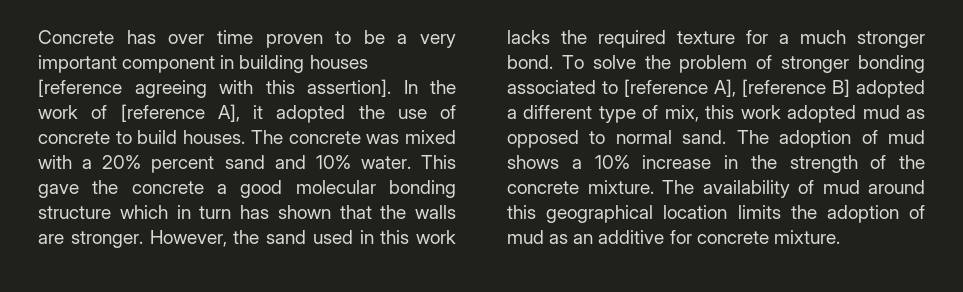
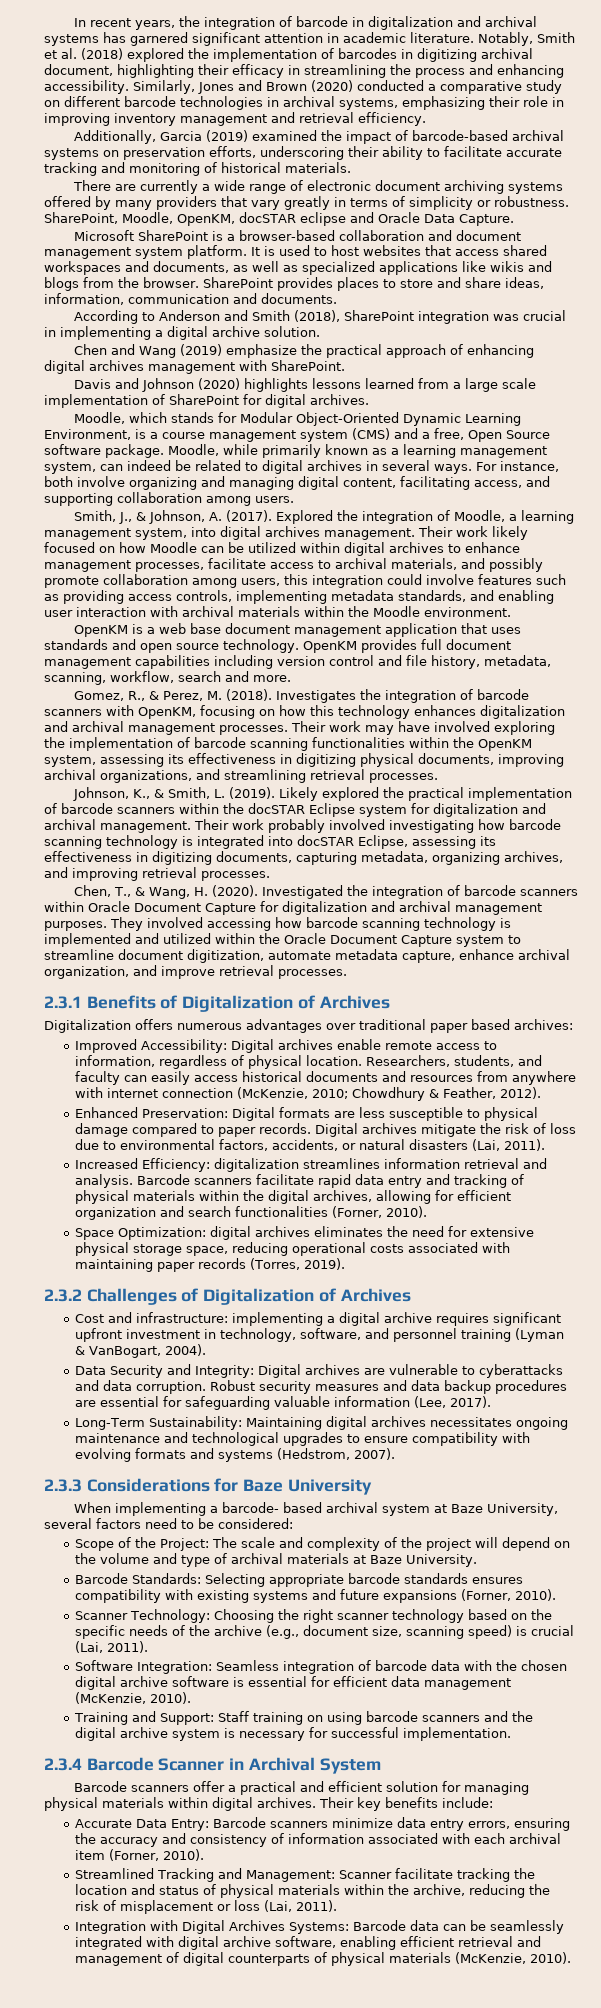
[38,30,456,48] [38,55,368,73] [38,79,456,98] [38,104,456,123] [38,130,456,144] [38,155,456,173] [38,180,456,198] [38,205,456,219] [38,230,456,248] [507,30,925,48] [507,55,926,73] [507,79,925,98] [507,105,926,123] [507,130,925,148] [507,155,925,173] [507,180,925,198] [507,205,926,223] [507,230,840,244] Concrete has over time proven to be a very important component in building houses [reference agreeing with this assertion]. In the work of [reference A], it adopted the use of concrete to build houses. The concrete was mixed with a 20% percent sand and 10% water. This gave the concrete a good molecular bonding structure which in turn has shown that the walls are stronger. However, the sand used in this work lacks the required texture for a much stronger bond. To solve the problem of stronger bonding associated to [reference A], [reference B] adopted a different type of mix, this work adopted mud as opposed to normal sand. The adoption of mud shows a 10% increase in the strength of the concrete mixture. The availability of mud around this geographical location limits the adoption of mud as an additive for concrete mixture. -> [73,16,537,30] [44,32,575,46] [44,48,533,62] [44,64,564,78] [44,80,562,94] [44,96,564,110] [44,112,426,126] [73,130,564,144] [44,146,562,160] [44,162,351,176] [72,180,563,194] [44,196,569,210] [44,212,514,226] [73,230,521,241] [44,245,547,259] [44,261,552,275] [44,277,544,291] [44,293,337,305] [73,310,566,324] [44,326,320,340] [73,344,534,358] [44,360,345,374] [73,378,536,392] [44,394,369,408] [73,412,521,426] [44,428,550,442] [44,444,547,458] [44,460,559,474] [44,476,550,490] [44,492,294,506] [73,510,574,524] [44,526,528,540] [44,542,520,556] [44,558,543,572] [44,574,566,588] [44,590,554,604] [44,606,511,617] [73,623,521,637] [44,639,511,653] [44,655,551,669] [44,671,291,685] [73,689,529,703] [44,705,565,719] [44,721,555,735] [44,737,532,751] [44,753,564,767] [44,769,438,783] [72,787,572,801] [44,803,546,817] [44,819,561,833] [44,835,496,849] [44,851,563,865] [44,867,270,881] [73,885,578,899] [44,901,542,915] [44,917,511,931] [44,933,521,947] [44,949,570,963] [44,965,347,979] [44,995,390,1012] [44,1019,573,1033] [75,1039,498,1053] [75,1055,543,1069] [75,1071,577,1085] [75,1087,542,1101] [75,1107,539,1121] [75,1123,577,1137] [75,1139,546,1151] [75,1158,548,1172] [75,1174,525,1188] [75,1190,512,1204] [75,1206,428,1220] [75,1226,535,1240] [75,1242,511,1256] [75,1258,346,1272] [44,1288,411,1305] [75,1312,562,1326] [75,1328,565,1342] [75,1344,207,1358] [75,1364,564,1378] [75,1380,568,1394] [75,1396,492,1410] [75,1416,569,1430] [75,1432,531,1446] [75,1448,396,1462] [44,1478,372,1495] [73,1502,558,1516] [44,1518,293,1529] [75,1537,571,1551] [75,1553,478,1567] [75,1573,524,1587] [75,1589,557,1603] [75,1609,553,1623] [75,1625,575,1639] [75,1641,149,1653] [75,1660,568,1674] [75,1676,512,1690] [75,1692,192,1704] [74,1711,534,1725] [75,1727,512,1741] [44,1757,381,1774] [73,1781,529,1795] [44,1797,493,1811] [75,1817,571,1831] [75,1833,562,1847] [75,1849,205,1861] [75,1868,536,1882] [75,1884,551,1898] [75,1900,338,1914] [75,1920,565,1934] [75,1936,542,1950] [75,1952,572,1966] In recent years, the integration of barcode in digitalization and archival systems has garnered significant attention in academic literature. Notably, Smith et al. (2018) explored the implementation of barcodes in digitizing archival document, highlighting their efficacy in streamlining the process and enhancing accessibility. Similarly, Jones and Brown (2020) conducted a comparative study on different barcode technologies in archival systems, emphasizing their role in improving inventory management and retrieval efficiency. // Additionally, Garcia (2019) examined the impact of barcode-based archival systems on preservation efforts, underscoring their ability to facilitate accurate tracking and monitoring of historical materials. // There are currently a wide range of electronic document archiving systems offered by many providers that vary greatly in terms of simplicity or robustness. SharePoint, Moodle, OpenKM, docSTAR eclipse and Oracle Data Capture. // Microsoft SharePoint is a browser-based collaboration and document management system platform. It is used to host websites that access shared workspaces and documents, as well as specialized applications like wikis and blogs from the browser. SharePoint provides places to store and share ideas, information, communication and documents. // According to Anderson and Smith (2018), SharePoint integration was crucial in implementing a digital archive solution. // Chen and Wang (2019) emphasize the practical approach of enhancing digital archives management with SharePoint. // Davis and Johnson (2020) highlights lessons learned from a large scale implementation of SharePoint for digital archives. // Moodle, which stands for Modular Object-Oriented Dynamic Learning Environment, is a course management system (CMS) and a free, Open Source software package. Moodle, while primarily known as a learning management system, can indeed be related to digital archives in several ways. For instance, both involve organizing and managing digital content, facilitating access, and supporting collaboration among users. // Smith, J., & Johnson, A. (2017). Explored the integration of Moodle, a learning management system, into digital archives management. Their work likely focused on how Moodle can be utilized within digital archives to enhance management processes, facilitate access to archival materials, and possibly promote collaboration among users, this integration could involve features such as providing access controls, implementing metadata standards, and enabling user interaction with archival materials within the Moodle environment. // OpenKM is a web base document management application that uses standards and open source technology. OpenKM provides full document management capabilities including version control and file history, metadata, scanning, workflow, search and more. // Gomez, R., & Perez, M. (2018). Investigates the integration of barcode scanners with OpenKM, focusing on how this technology enhances digitalization and archival management processes. Their work may have involved exploring the implementation of barcode scanning functionalities within the OpenKM system, assessing its effectiveness in digitizing physical documents, improving archival organizations, and streamlining retrieval processes. // Johnson, K., & Smith, L. (2019). Likely explored the practical implementation of barcode scanners within the docSTAR Eclipse system for digitalization and archival management. Their work probably involved investigating how barcode scanning technology is integrated into docSTAR Eclipse, assessing its effectiveness in digitizing documents, capturing metadata, organizing archives, and improving retrieval processes. // Chen, T., & Wang, H. (2020). Investigated the integration of barcode scanners within Oracle Document Capture for digitalization and archival management purposes. They involved accessing how barcode scanning technology is implemented and utilized within the Oracle Document Capture system to streamline document digitization, automate metadata capture, enhance archival organization, and improve retrieval processes. // 2.3.1 Benefits of Digitalization of Archives // Digitalization offers numerous advantages over traditional paper based archives: // Improved Accessibility: Digital archives enable remote access to information, regardless of physical location. Researchers, students, and faculty can easily access historical documents and resources from anywhere with internet connection (McKenzie, 2010; Chowdhury & Feather, 2012). // Enhanced Preservation: Digital formats are less susceptible to physical damage compared to paper records. Digital archives mitigate the risk of loss due to environmental factors, accidents, or natural disasters (Lai, 2011). // Increased Efficiency: digitalization streamlines information retrieval and analysis. Barcode scanners facilitate rapid data entry and tracking of physical materials within the digital archives, allowing for efficient organization and search functionalities (Forner, 2010). // Space Optimization: digital archives eliminates the need for extensive physical storage space, reducing operational costs associated with maintaining paper records (Torres, 2019). // 2.3.2 Challenges of Digitalization of Archives // Cost and infrastructure: implementing a digital archive requires significant upfront investment in technology, software, and personnel training (Lyman & VanBogart, 2004). // Data Security and Integrity: Digital archives are vulnerable to cyberattacks and data corruption. Robust security measures and data backup procedures are essential for safeguarding valuable information (Lee, 2017). // Long-Term Sustainability: Maintaining digital archives necessitates ongoing maintenance and technological upgrades to ensure compatibility with evolving formats and systems (Hedstrom, 2007). // 2.3.3 Considerations for Baze University // When implementing a barcode- based archival system at Baze University, several factors need to be considered: // Scope of the Project: The scale and complexity of the project will depend on the volume and type of archival materials at Baze University. // Barcode Standards: Selecting appropriate barcode standards ensures compatibility with existing systems and future expansions (Forner, 2010). // Scanner Technology: Choosing the right scanner technology based on the specific needs of the archive (e.g., document size, scanning speed) is crucial (Lai, 2011). // Software Integration: Seamless integration of barcode data with the chosen digital archive software is essential for efficient data management (McKenzie, 2010). // Training and Support: Staff training on using barcode scanners and the digital archive system is necessary for successful implementation. // 2.3.4 Barcode Scanner in Archival System // Barcode scanners offer a practical and efficient solution for managing physical materials within digital archives. Their key benefits include: // Accurate Data Entry: Barcode scanners minimize data entry errors, ensuring the accuracy and consistency of information associated with each archival item (Forner, 2010). // Streamlined Tracking and Management: Scanner facilitate tracking the location and status of physical materials within the archive, reducing the risk of misplacement or loss (Lai, 2011). // Integration with Digital Archives Systems: Barcode data can be seamlessly integrated with digital archive software, enabling efficient retrieval and management of digital counterparts of physical materials (McKenzie, 2010).

